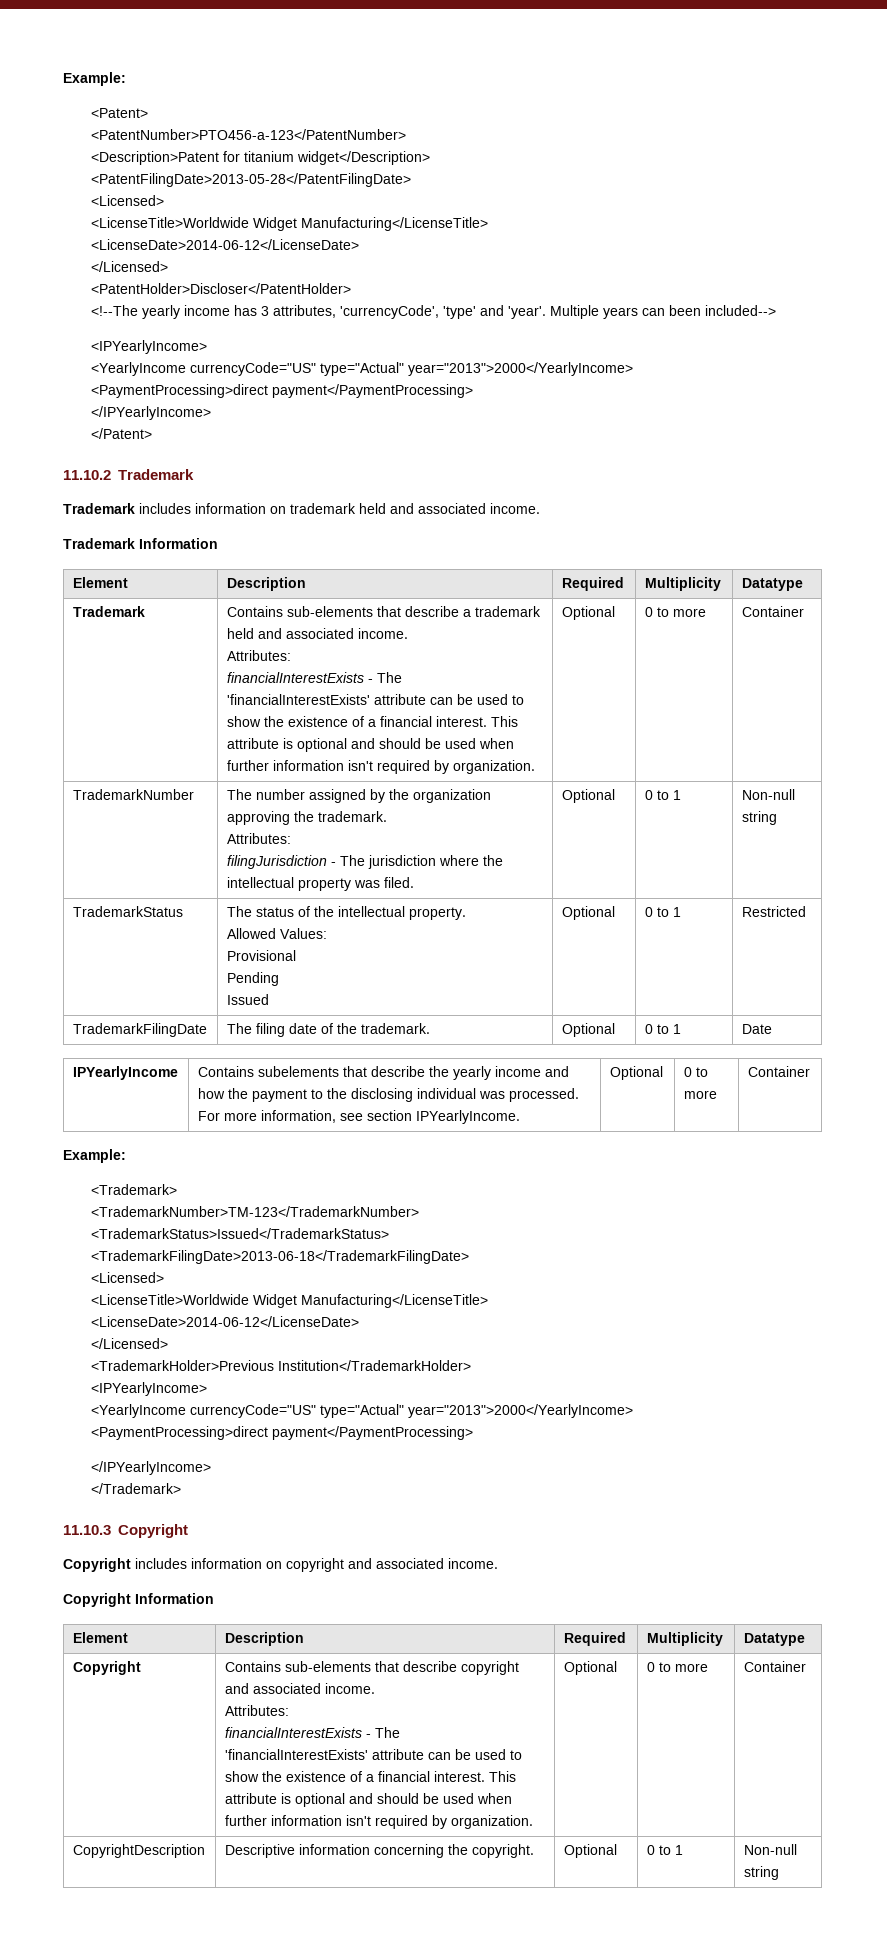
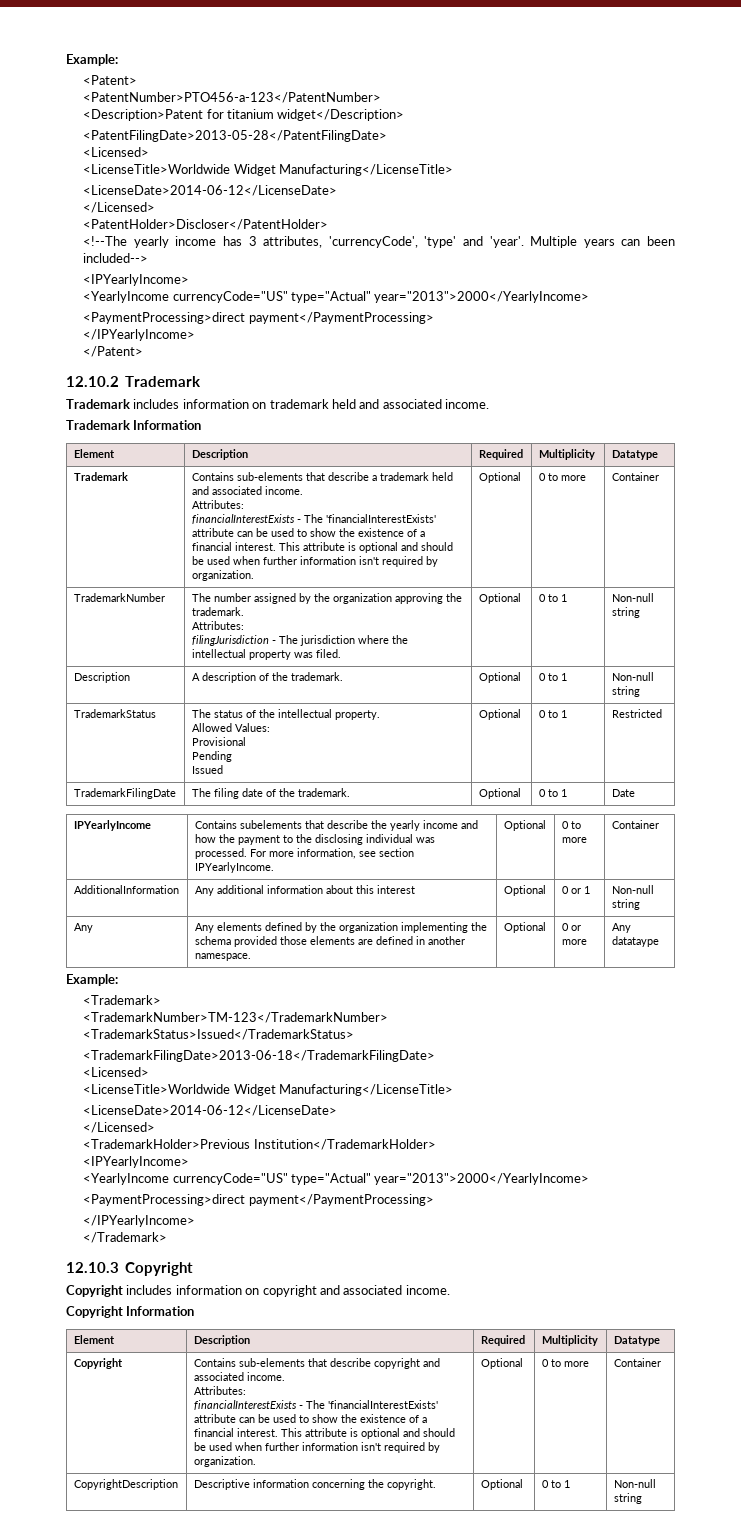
[63,470,111,480] 11.10.2 -> [66,376,119,387] 12.10.2
(777, 818) none -> [73,672,130,683] [191,672,343,683] [478,672,521,683] [538,673,567,681] [611,672,654,681] [611,686,640,697] // Description | A description of the trademark. | Optional | 0 to 1 | Non-null string
(810, 1071) none -> [73,885,179,894] [194,885,415,896] [503,885,546,896] [561,886,590,894] [611,885,654,894] [611,899,640,910] [73,923,93,933] [194,922,487,933] [194,936,465,947] [194,953,251,961] [503,922,546,933] [561,923,581,931] [561,939,587,945] [611,923,631,933] [611,936,659,947] // AdditionalInformation | Any additional information about this interest | Optional | 0 or 1 | Non-null string // Any | Any elements defined by the organization implementing the schema provided those elements are defined in another namespace. | Optional | 0 or more | Any datataype
[63,1525,111,1535] 11.10.3 -> [66,1262,119,1273] 12.10.3

